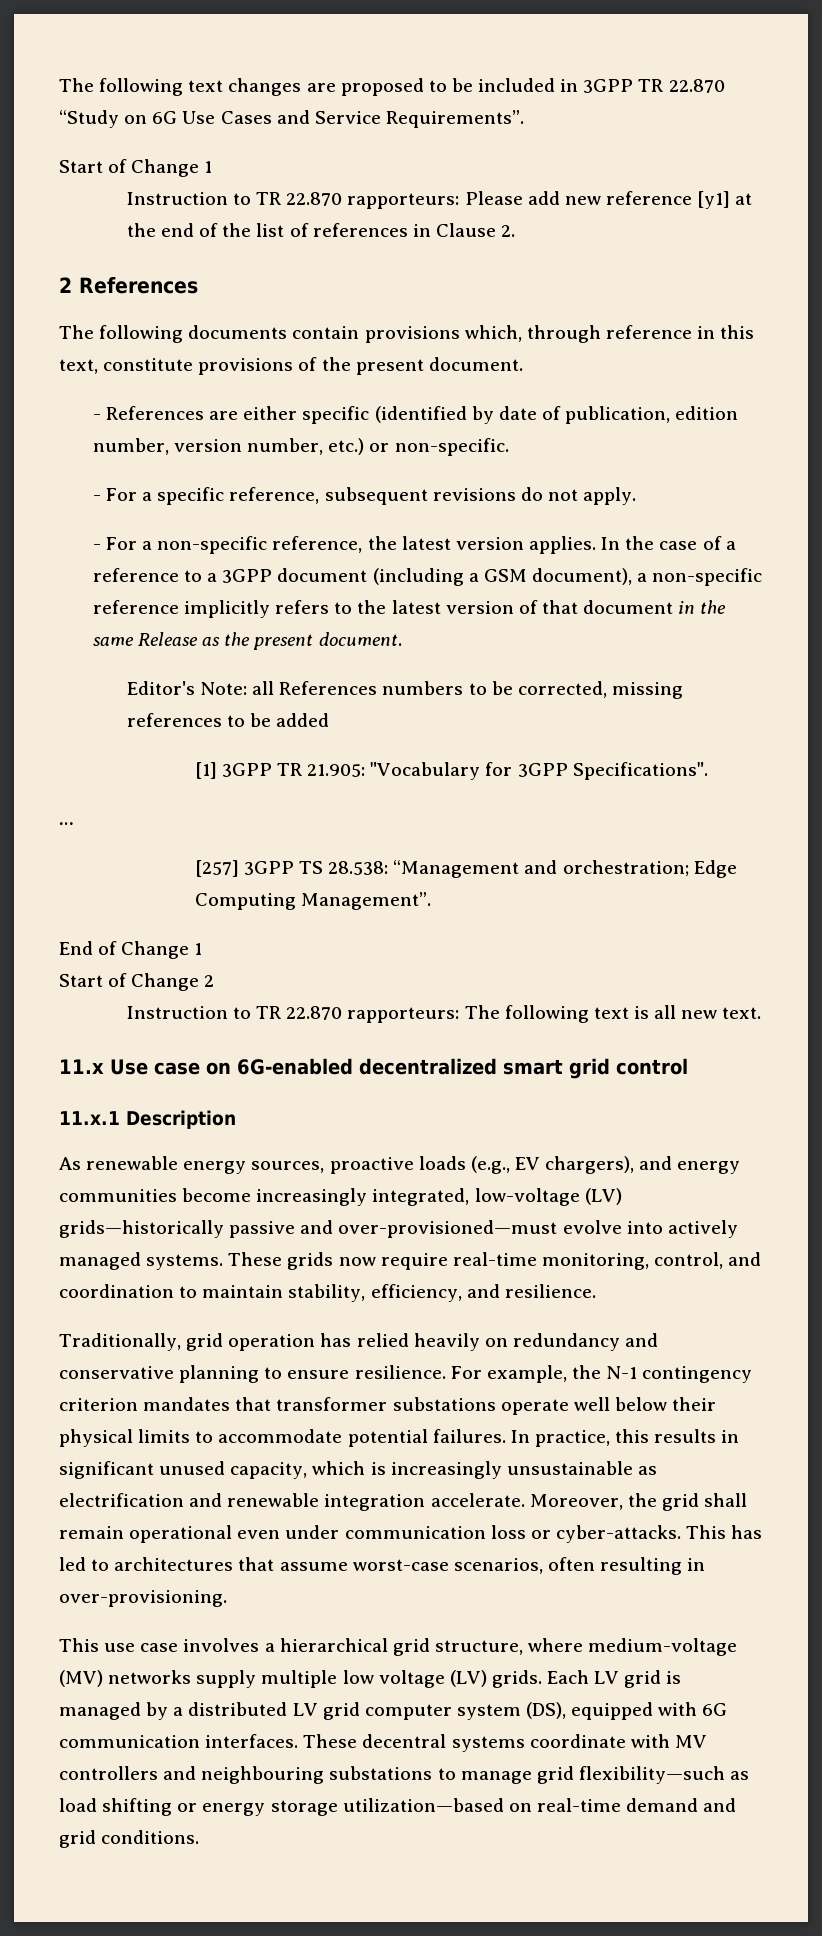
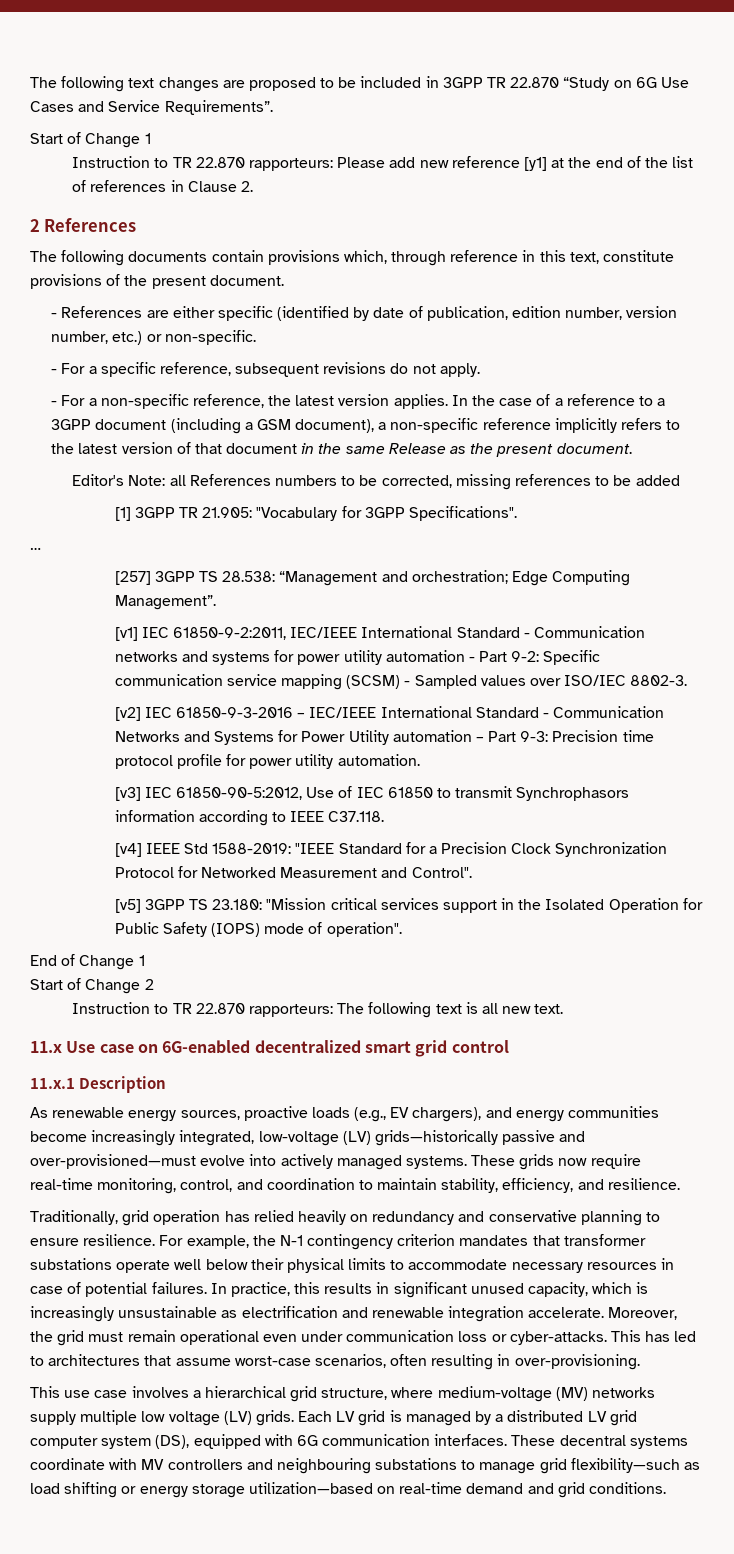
(431, 901) none -> [114,626,645,641] [114,650,601,665] [114,674,688,690] [114,706,665,721] [114,730,654,745] [114,754,420,769] [114,786,630,801] [114,810,385,826] [114,842,668,857] [114,866,472,878] [114,898,703,913] [114,922,402,937] // [v1] IEC 61850-9-2:2011, IEC/IEEE International Standard - Communication networks and systems for power utility automation - Part 9-2: Specific communication service mapping (SCSM) - Sampled values over ISO/IEC 8802-3. // [v2] IEC 61850-9-3-2016 – IEC/IEEE International Standard - Communication Networks and Systems for Power Utility automation – Part 9-3: Precision time protocol profile for power utility automation. // [v3] IEC 61850-90-5:2012, Use of IEC 61850 to transmit Synchrophasors information according to IEEE C37.118. // [v4] IEEE Std 1588-2019: "IEEE Standard for a Precision Clock Synchronization Protocol for Networked Measurement and Control". // [v5] 3GPP TS 23.180: "Mission critical services support in the Isolated Operation for Public Safety (IOPS) mode of operation".
(343, 1436) none -> [511,1258,675,1273] [30,1282,82,1294] necessary resources in case of
[704,1493,748,1507] shall -> [88,1332,124,1342] must

